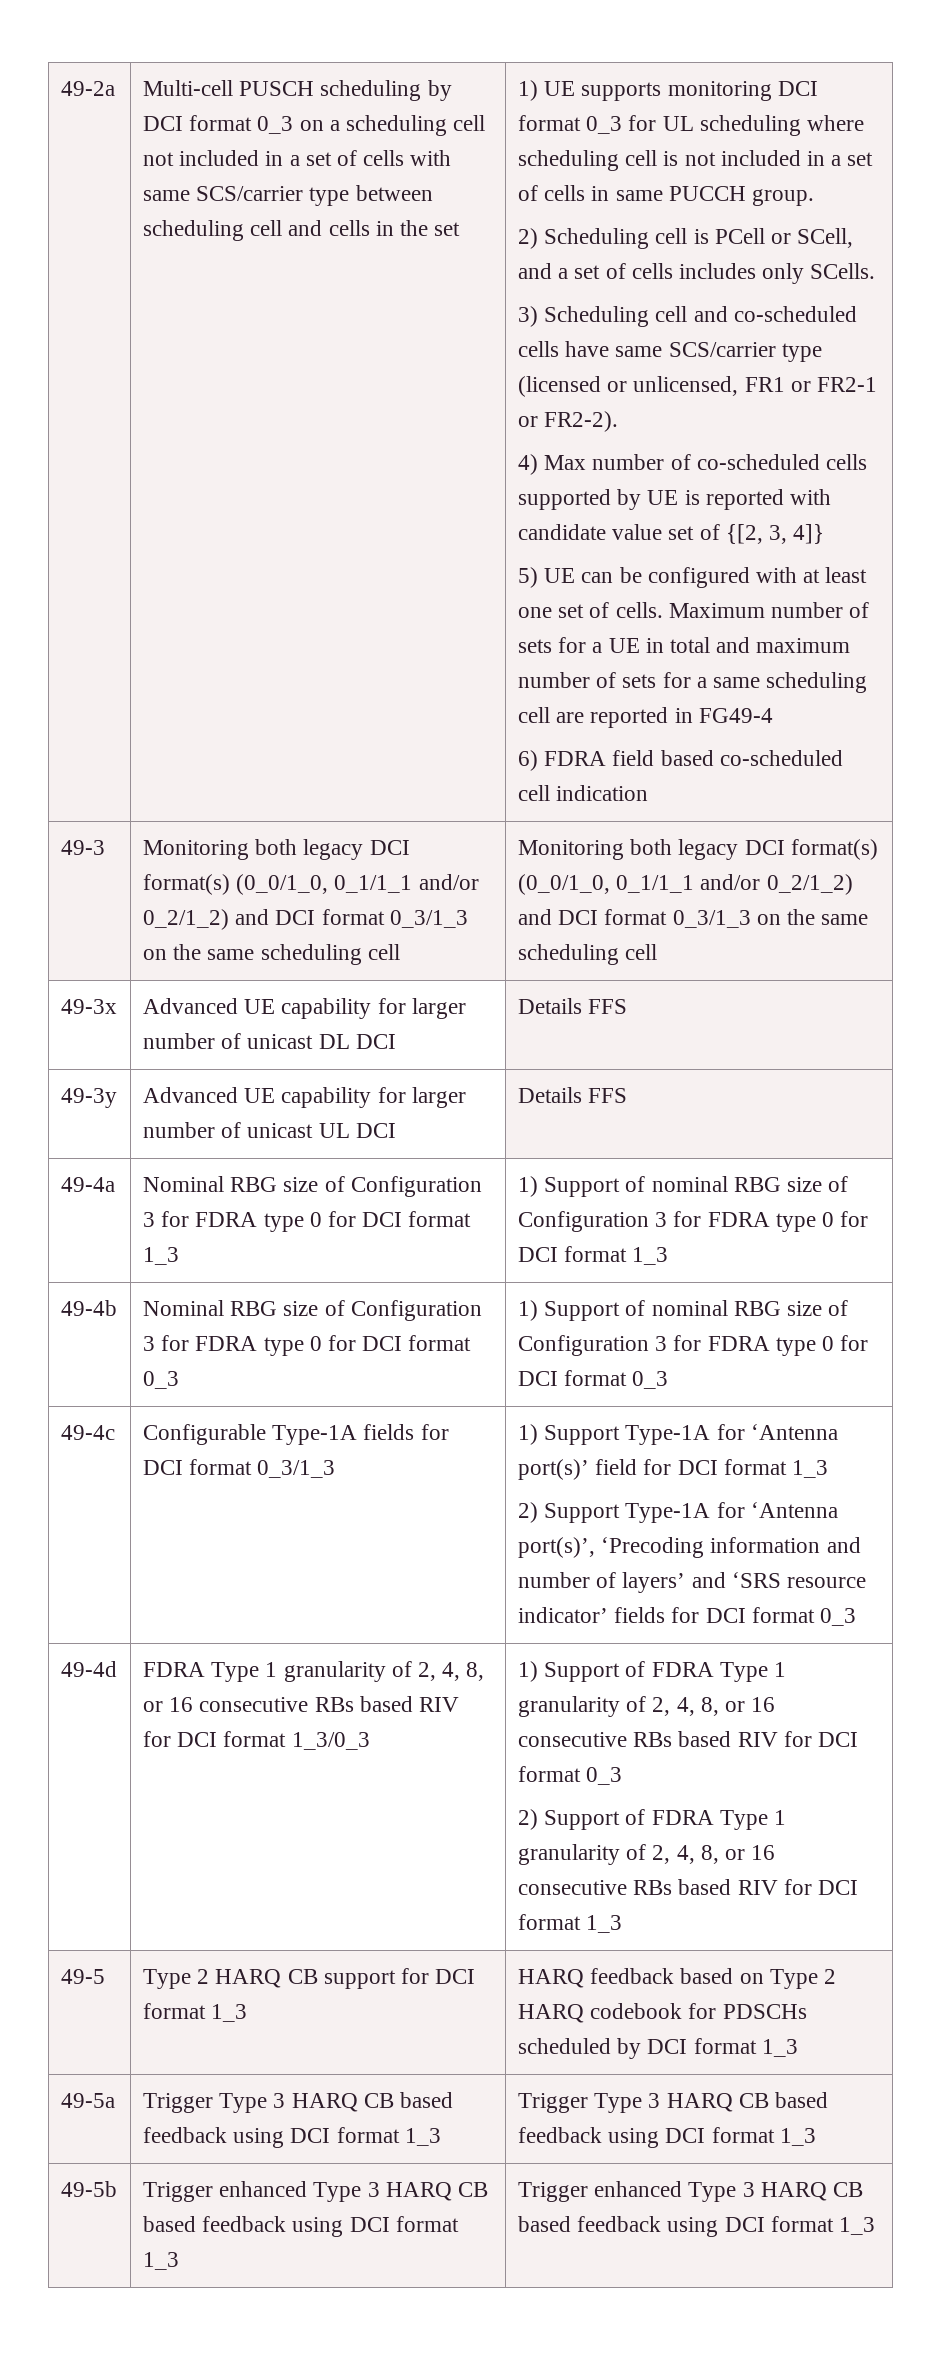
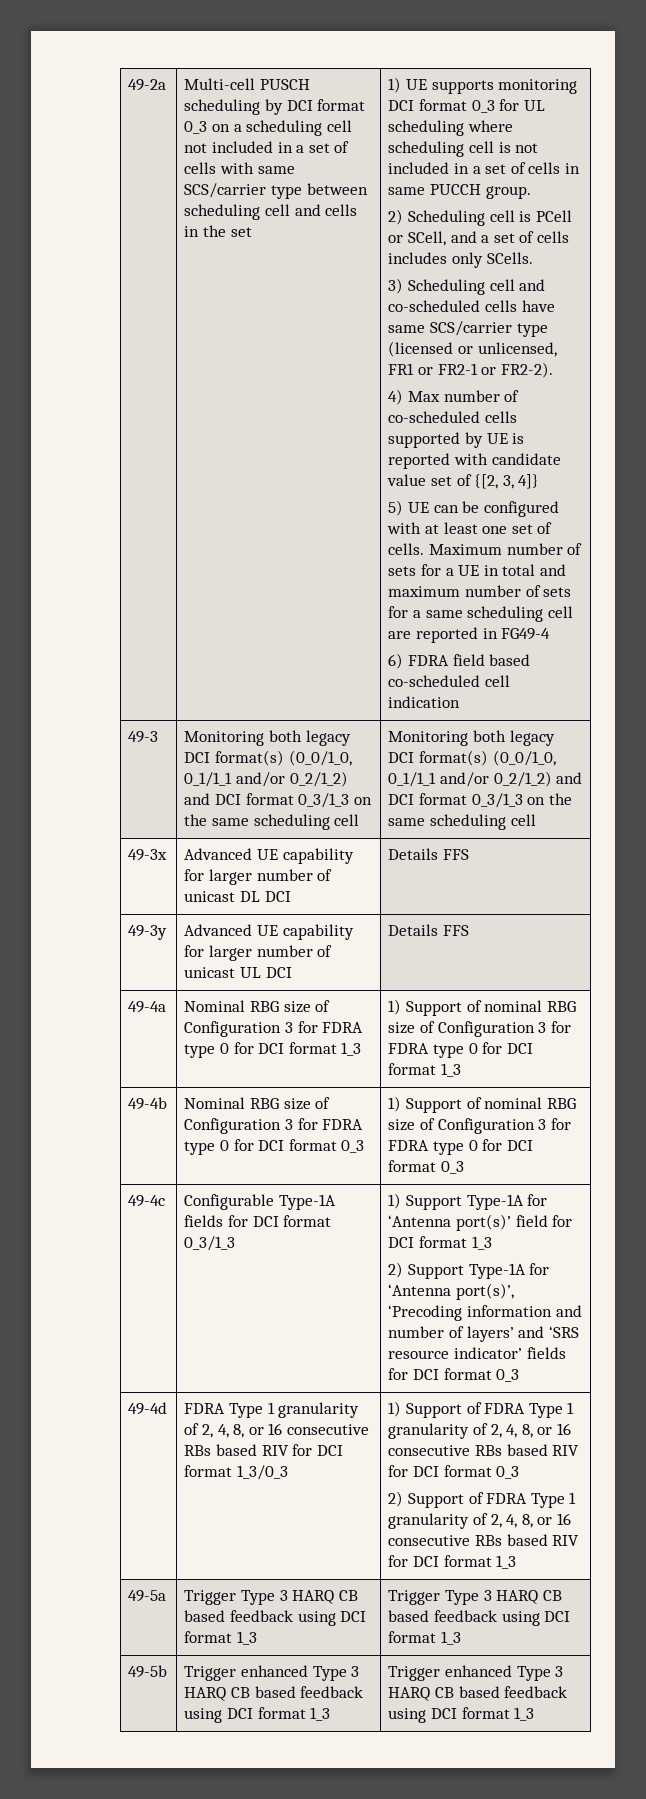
[60,1969,105,1984] [142,1968,476,1989] [142,2003,248,2022] [517,1968,836,1989] [517,2003,807,2023] [517,2038,798,2059] // 49-5 | Type 2 HARQ CB support for DCI format 1_3 | HARQ feedback based on Type 2 HARQ codebook for PDSCHs scheduled by DCI format 1_3 -> (517, 1562) none

